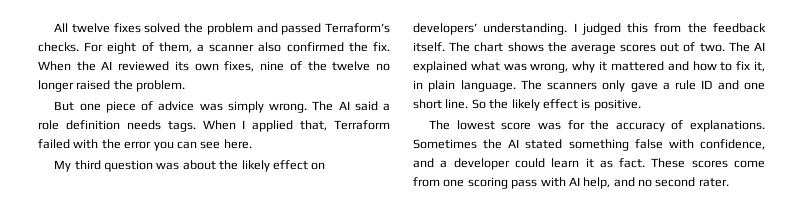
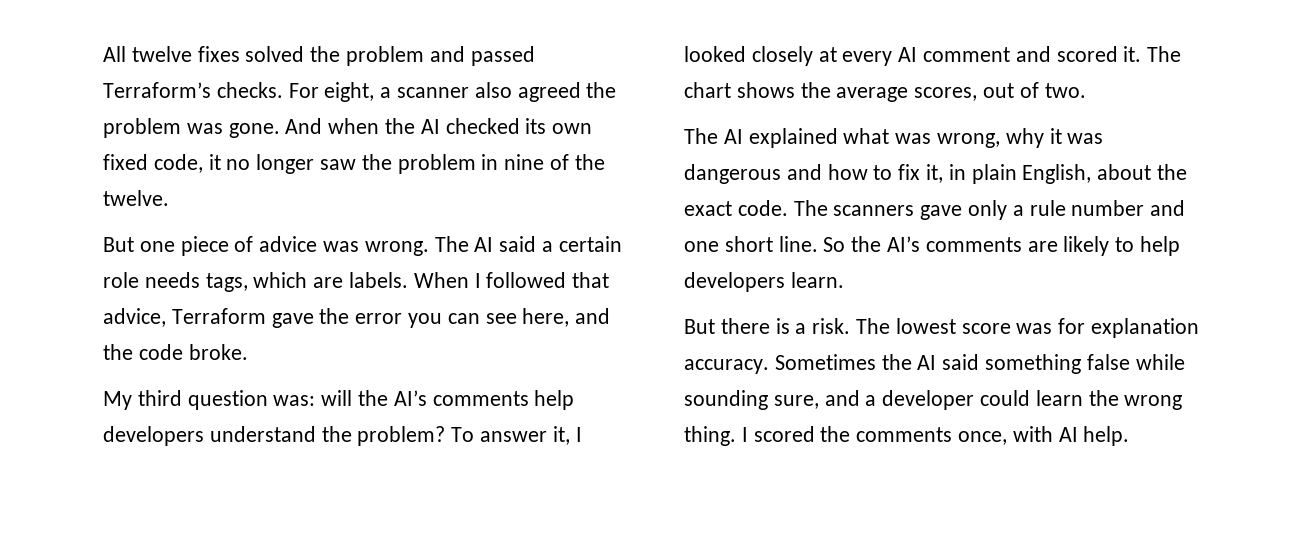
[107,42,390,54] [38,61,170,71] eight of them, a scanner also confirmed the fix. When the AI reviewed -> [324,82,617,102] [103,118,520,138] eight, a scanner also agreed the problem was gone. And when the AI checked
[224,61,390,72] [38,80,186,92] fixes, nine of the twelve no longer raised the problem. -> [103,154,605,174] [103,190,169,206] fixed code, it no longer saw the problem in nine of the twelve.
[227,101,264,113] simply -> (360, 246) none
[38,120,390,132] [38,139,99,149] role definition needs tags. When I applied that, Terraform failed with -> [558,236,622,252] [103,272,610,292] [103,308,314,328] certain role needs tags, which are labels. When I followed that advice, Terraform gave
[223,139,252,149] [54,160,326,172] [413,23,766,35] [413,42,445,52] here. // My third question was about the likely effect on developers’ understanding. I judged this from the feedback itself. -> [522,308,611,327] [103,344,248,360] [103,390,575,410] [103,426,582,446] [684,46,1142,66] here, and the code broke. // My third question was: will the AI’s comments help developers understand the problem? To answer it, I looked closely at every AI comment and scored it.
[620,44,657,52] scores -> [914,87,978,101] scores,
(725, 47) none -> (1086, 90) //
[610,61,664,71] mattered -> [1067,133,1104,144] [684,164,781,184] was dangerous
[460,80,658,92] language. The scanners only gave -> [1022,164,1188,184] [684,200,1008,220] English, about the exact code. The scanners gave only
[701,80,713,89] ID -> [1071,200,1145,216] number
[511,99,641,111] likely effect is positive. // -> [887,236,1181,256] [684,272,844,292] [684,318,851,334] AI’s comments are likely to help developers learn. // But there is a risk.
[590,120,765,132] the accuracy of explanations. -> [1091,318,1200,338] [684,359,769,374] explanation accuracy.
[525,139,563,149] stated -> [942,354,980,370] said
[668,139,765,150] with confidence, -> [1135,354,1185,370] [684,390,819,410] while sounding sure,
[585,158,765,168] [413,177,729,189] it as fact. These scores come from one scoring pass with AI help, and no second rater. -> [1088,390,1183,410] [684,426,1130,446] the wrong thing. I scored the comments once, with AI help.

